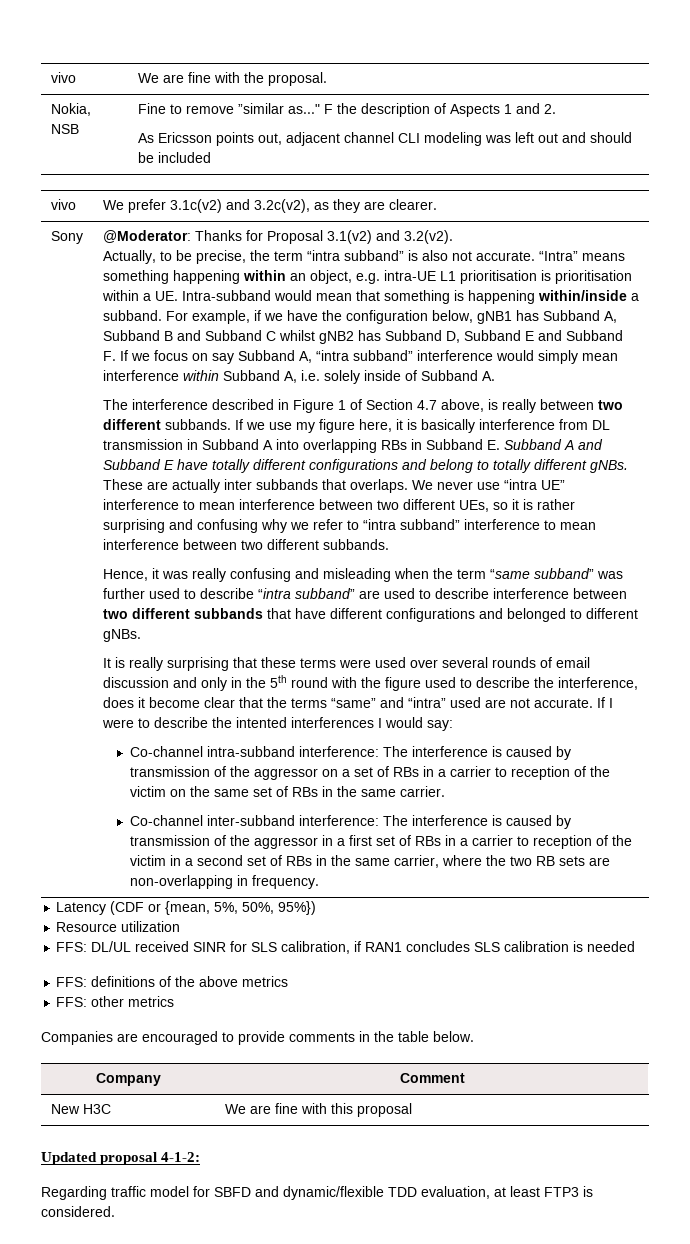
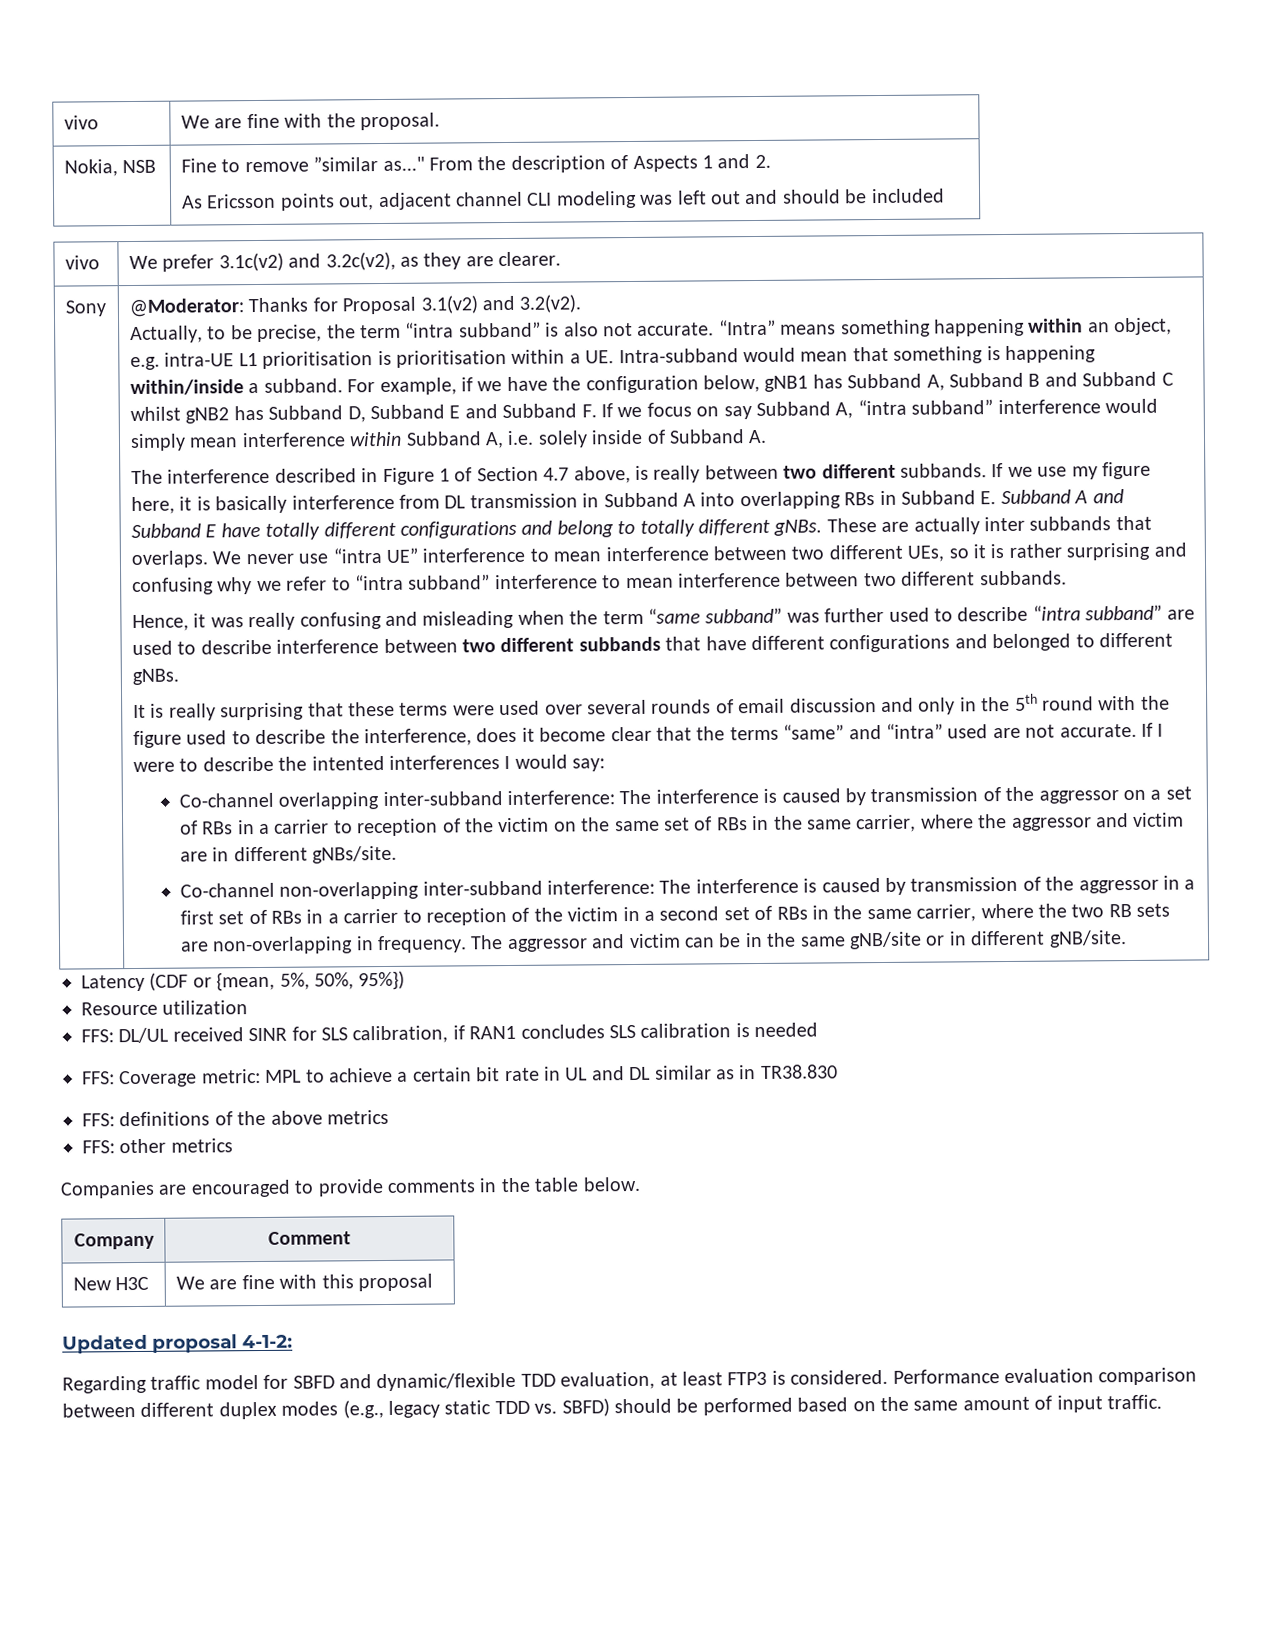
[323,104,333,114] F -> [428,157,473,171] From
[206,746,295,757] intra-subband -> [278,791,503,810] overlapping inter-subband
[399,786,445,797] [129,815,203,826] carrier. // Co-channel -> [856,812,1185,833] [179,845,397,864] [179,881,420,900] carrier, where the aggressor and victim are in different gNBs/site. // Co-channel non-overlapping
(319, 882) none -> [470,930,1127,953] The aggressor and victim can be in the same gNB/site or in different gNB/site.
(636, 946) none -> [82,1064,838,1088] // FFS: Coverage metric: MPL to achieve a certain bit rate in UL and DL similar as in TR38.830
(115, 1211) none -> [892,1367,1198,1386] [62,1394,1162,1420] Performance evaluation comparison between different duplex modes (e.g., legacy static TDD vs. SBFD) should be performed based on the same amount of input traffic.

